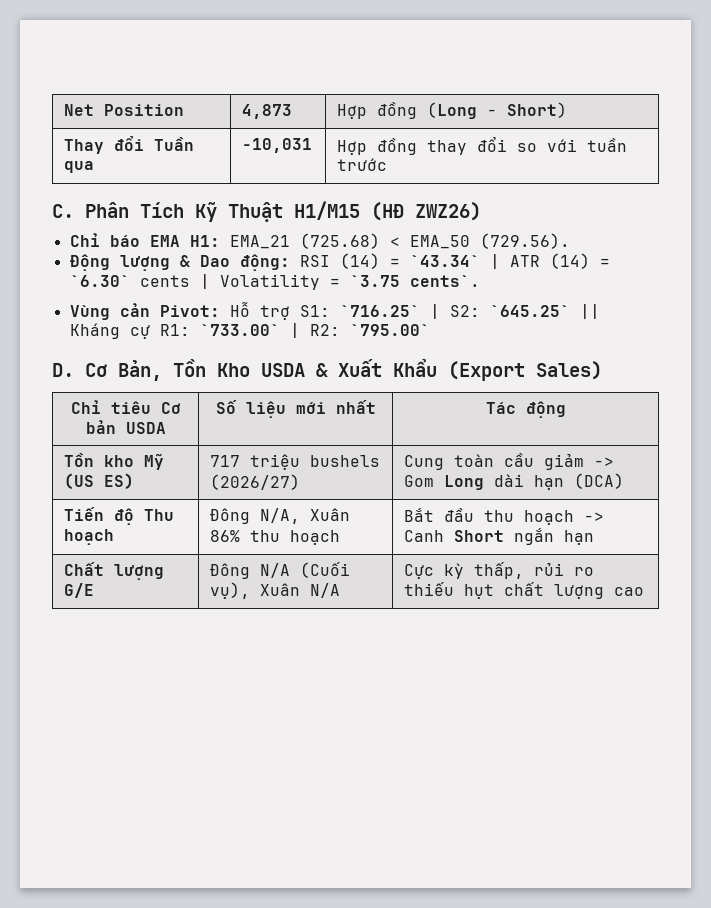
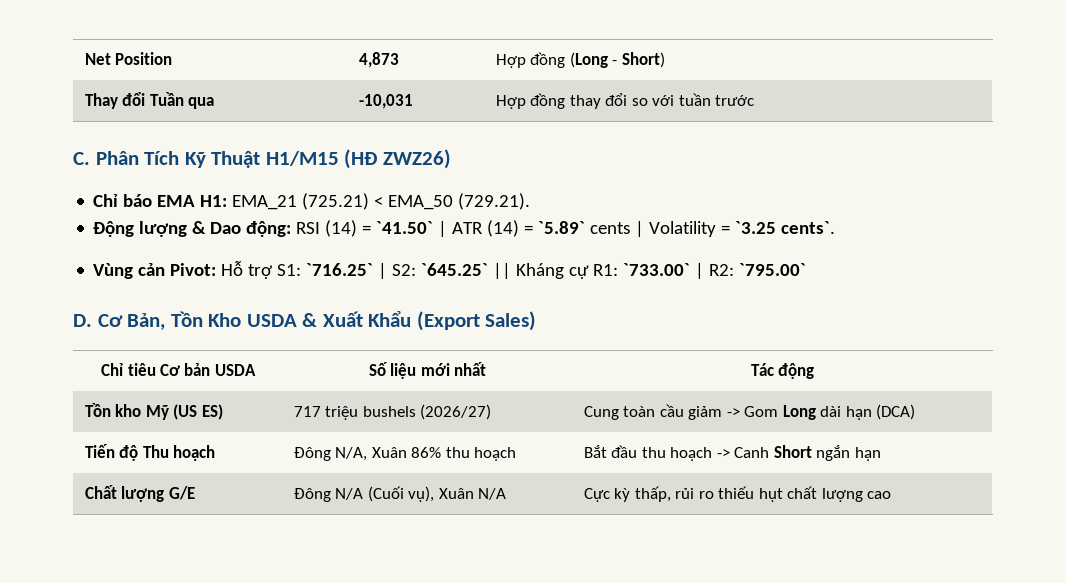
[299,233,380,249] (725.68) -> [302,193,370,210] (725.21)
[479,233,570,249] (729.56). -> [458,193,531,210] (729.21).
[409,255,480,267] `43.34` -> [376,221,434,234] `41.50`
[69,275,130,287] `6.30` -> [538,221,586,234] `5.89`
[349,275,400,287] `3.75 -> [735,221,777,234] `3.25

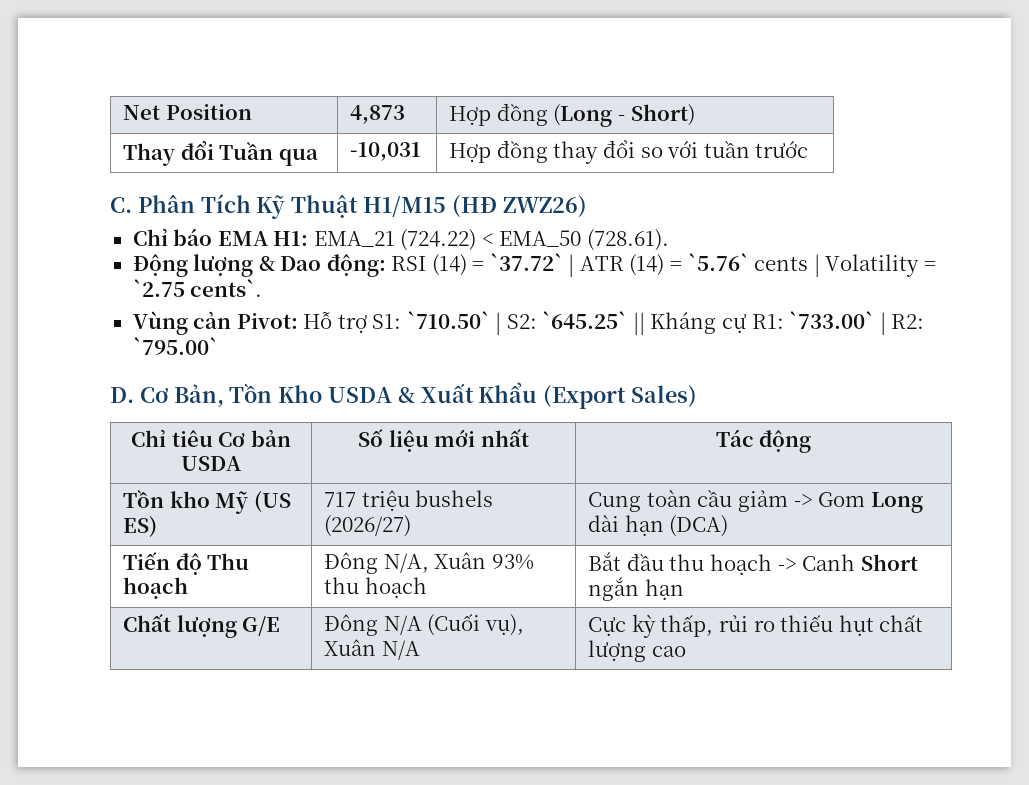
[302,193,370,210] (725.21) -> [400,229,477,251] (724.22)
[458,193,531,210] (729.21). -> [586,229,669,251] (728.61).
[376,221,434,234] `41.50` -> [489,253,563,271] `37.72`
[538,221,586,234] `5.89` -> [687,253,749,271] `5.76`
[735,221,777,234] `3.25 -> [132,279,185,297] `2.75
[306,263,374,276] `716.25` -> [406,311,490,329] `710.50`
[411,447,442,458] 86% -> [491,554,534,570] 93%

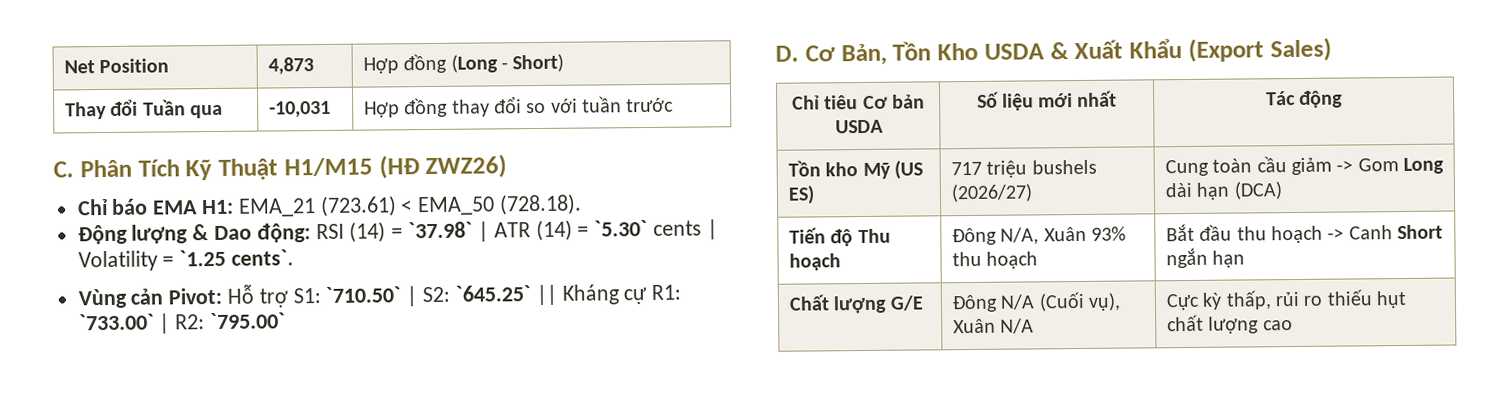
[400,229,477,251] (724.22) -> [319,195,397,218] (723.61)
[586,229,669,251] (728.61). -> [499,193,583,216] (728.18).
[489,253,563,271] `37.72` -> [408,221,474,239] `37.98`
[687,253,749,271] `5.76` -> [594,219,649,237] `5.30`
[132,279,185,297] `2.75 -> [179,249,227,267] `1.25

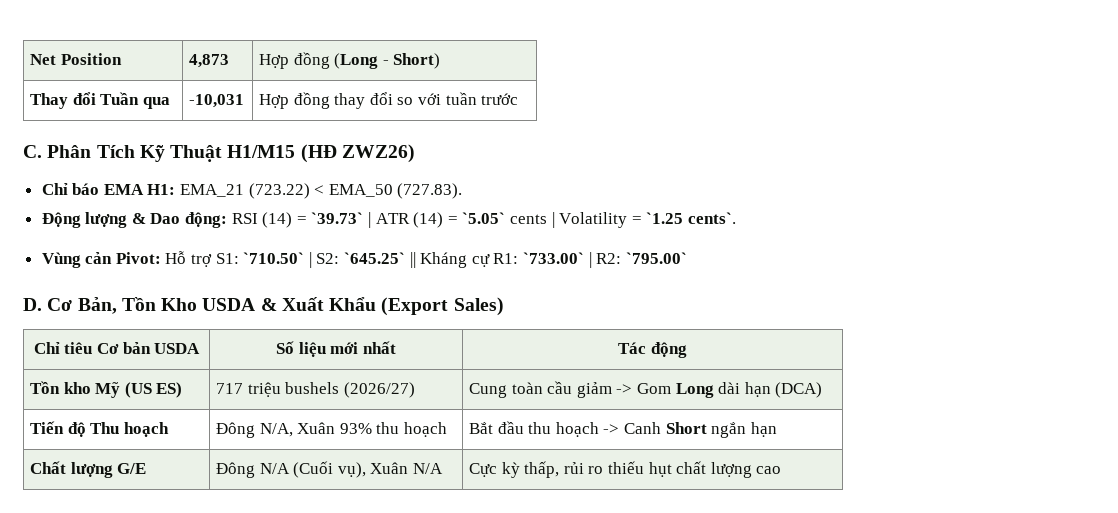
[319,195,397,218] (723.61) -> [248,183,310,199] (723.22)
[499,193,583,216] (728.18). -> [397,183,463,199] (727.83).
[408,221,474,239] `37.98` -> [311,212,364,224] `39.73`
[594,219,649,237] `5.30` -> [462,212,506,224] `5.05`

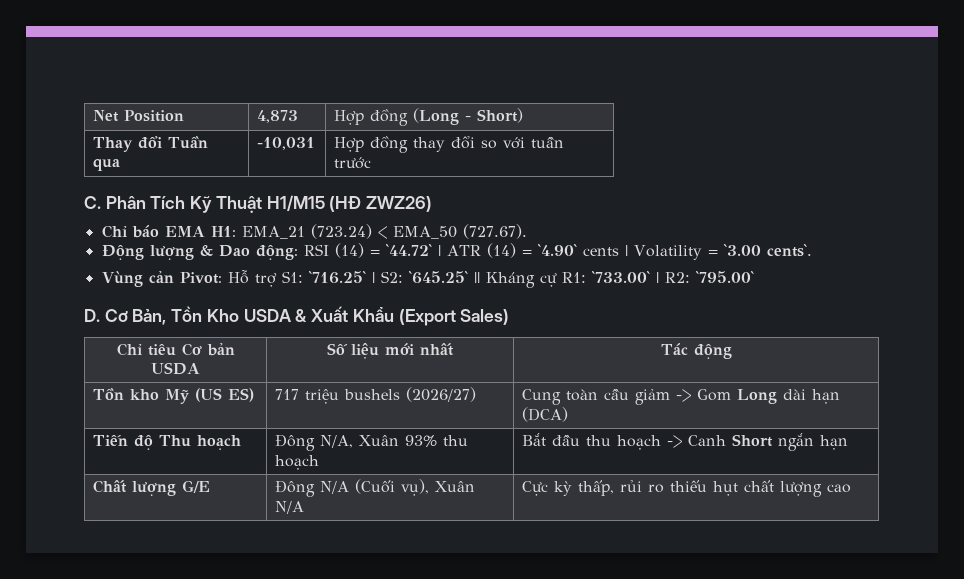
[248,183,310,199] (723.22) -> [310,224,372,239] (723.24)
[397,183,463,199] (727.83). -> [462,224,527,239] (727.67).
[311,212,364,224] `39.73` -> [384,244,432,256] `44.72`
[462,212,506,224] `5.05` -> [536,244,577,256] `4.90`
[646,212,684,224] `1.25 -> [722,244,761,256] `3.00
[243,252,305,264] `710.50` -> [307,271,366,284] `716.25`

